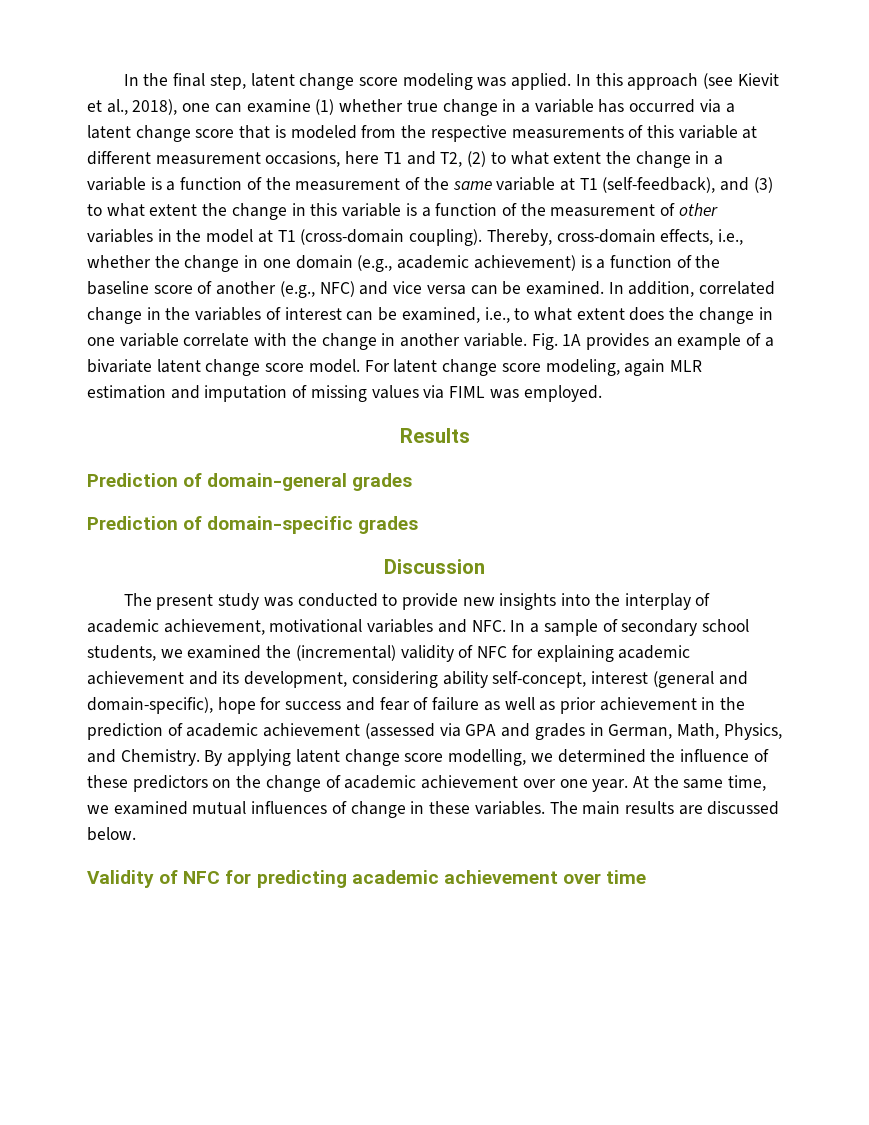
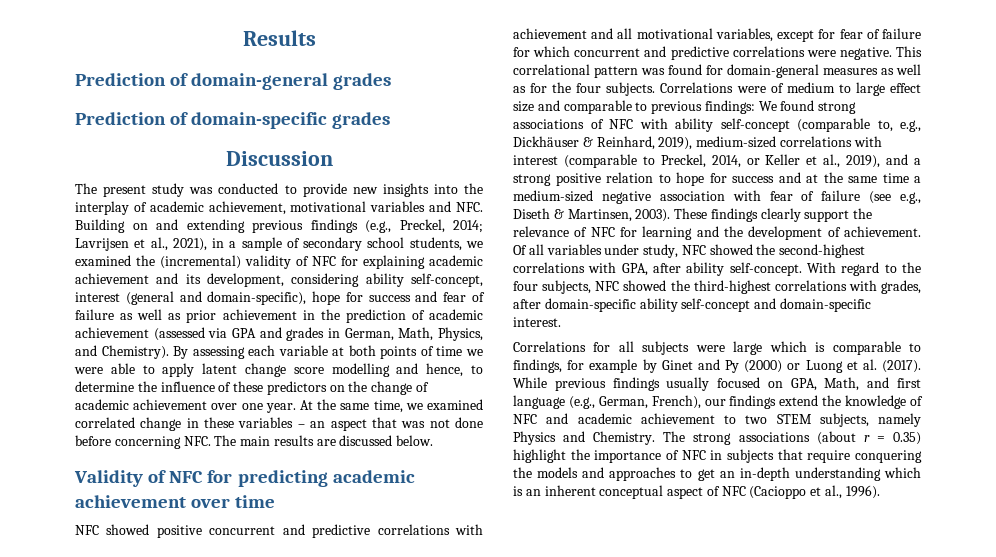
[123,73,779,90] [87,99,735,116] [87,125,758,142] [87,151,724,168] [87,177,773,193] [87,203,718,220] [87,229,743,246] [87,255,721,272] [87,281,776,298] [87,307,773,324] [87,333,774,350] [87,359,702,376] [87,385,602,402] In the final step, latent change score modeling was applied. In this approach (see Kievit et al., 2018), one can examine (1) whether true change in a variable has occurred via a latent change score that is modeled from the respective measurements of this variable at different measurement occasions, here T1 and T2, (2) to what extent the change in a variable is a function of the measurement of the same variable at T1 (self-feedback), and (3) to what extent the change in this variable is a function of the measurement of other variables in the model at T1 (cross-domain coupling). Thereby, cross-domain effects, i.e., whether the change in one domain (e.g., academic achievement) is a function of the baseline score of another (e.g., NFC) and vice versa can be examined. In addition, correlated change in the variables of interest can be examined, i.e., to what extent does the change in one variable correlate with the change in another variable. Fig. 1A provides an example of a bivariate latent change score model. For latent change score modeling, again MLR estimation and imputation of missing values via FIML was employed. // -> (242, 38) none
[510,620,526,632] In -> [75,219,483,233] [75,237,225,251] Building on and extending previous findings (e.g., Preckel, 2014; Lavrijsen et al., 2021), in
[120,749,646,766] Chemistry. By applying latent change score modelling, we determined -> [101,345,484,359] [74,363,484,377] [75,381,134,392] Chemistry). By assessing each variable at both points of time we were able to apply latent change score modelling and hence, to determine
[192,801,545,818] mutual influences of change in these variables. -> [75,417,484,431] [75,435,211,449] correlated change in these variables – an aspect that was not done before concerning NFC.
(647, 877) none -> [75,524,483,538] [513,28,921,42] [513,46,922,60] [513,64,921,78] [513,82,921,96] [513,100,857,114] [513,118,921,132] [513,136,882,150] [513,154,921,168] [513,172,921,186] [513,190,921,204] [513,208,873,222] [513,226,921,240] [513,244,866,258] [513,262,921,276] [513,280,921,294] [513,298,871,312] [513,317,561,327] [513,341,921,355] [513,359,921,373] [513,377,921,391] [513,395,924,409] [513,413,921,427] [513,431,921,445] [513,449,922,463] [513,467,921,481] [513,485,880,499] // NFC showed positive concurrent and predictive correlations with achievement and all motivational variables, except for fear of failure for which concurrent and predictive correlations were negative. This correlational pattern was found for domain-general measures as well as for the four subjects. Correlations were of medium to large effect size and comparable to previous findings: We found strong associations of NFC with ability self-concept (comparable to, e.g., Dickhäuser & Reinhard, 2019), medium-sized correlations with interest (comparable to Preckel, 2014, or Keller et al., 2019), and a strong positive relation to hope for success and at the same time a medium-sized negative association with fear of failure (see e.g., Diseth & Martinsen, 2003). These findings clearly support the relevance of NFC for learning and the development of achievement. Of all variables under study, NFC showed the second-highest correlations with GPA, after ability self-concept. With regard to the four subjects, NFC showed the third-highest correlations with grades, after domain-specific ability self-concept and domain-specific interest. // Correlations for all subjects were large which is comparable to findings, for example by Ginet and Py (2000) or Luong et al. (2017). While previous findings usually focused on GPA, Math, and first language (e.g., German, French), our findings extend the knowledge of NFC and academic achievement to two STEM subjects, namely Physics and Chemistry. The strong associations (about r = 0.35) highlight the importance of NFC in subjects that require conquering the models and approaches to get an in-depth understanding which is an inherent conceptual aspect of NFC (Cacioppo et al., 1996).

